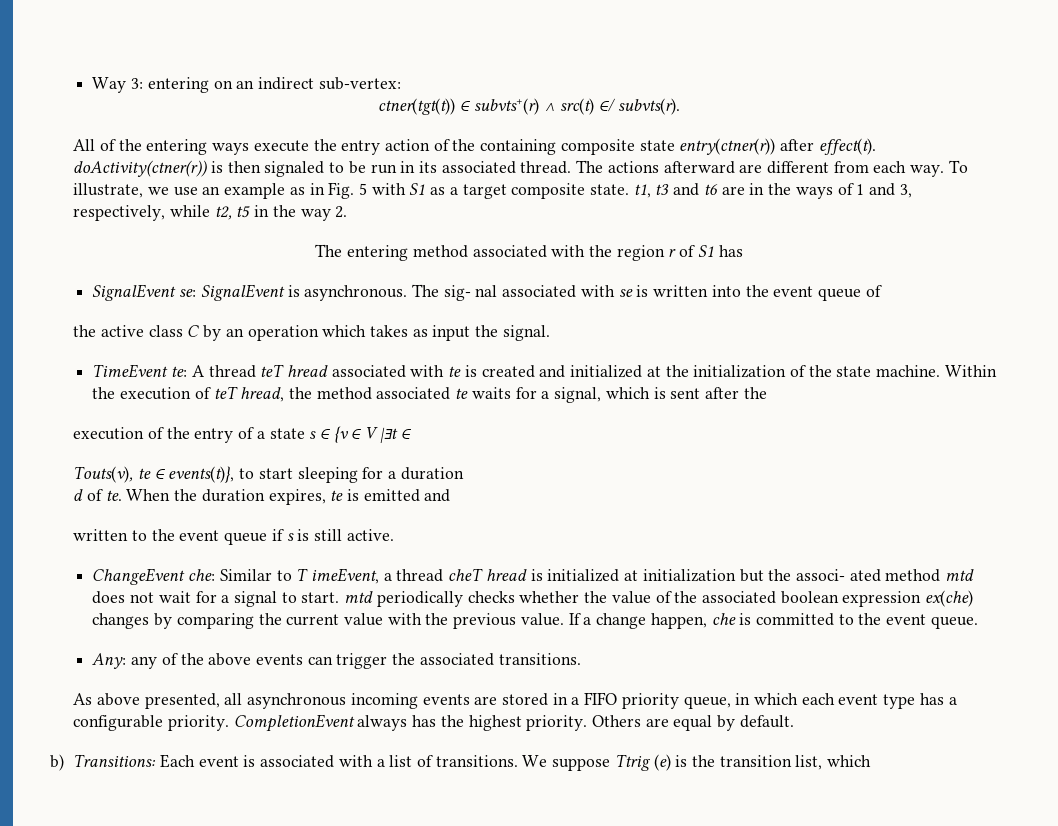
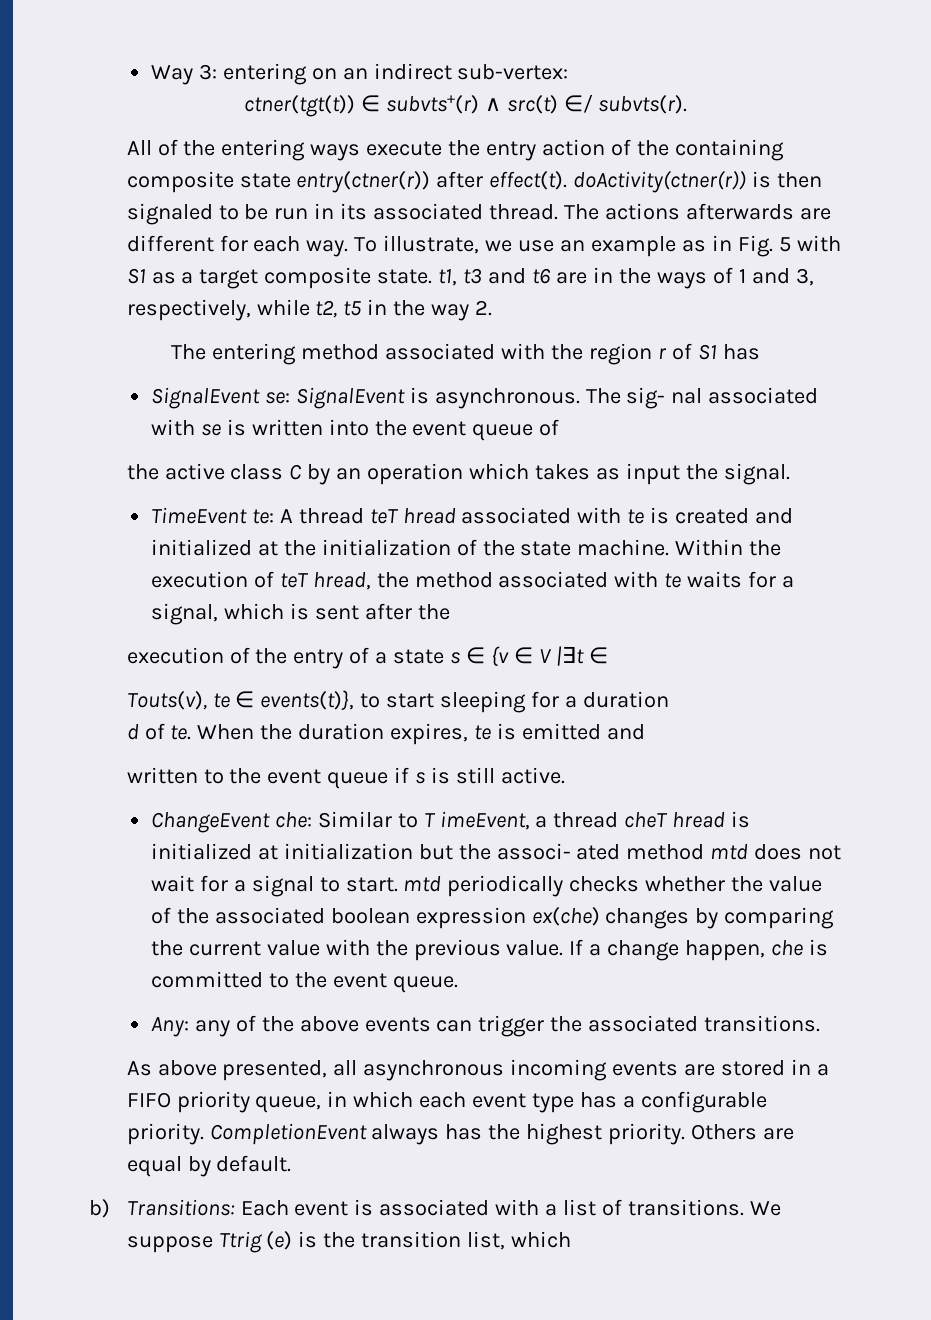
[663,161,735,174] afterward -> [686,203,795,220] afterwards
[833,161,869,173] from -> [219,235,248,252] for
(451, 393) none -> [614,571,659,588] with

